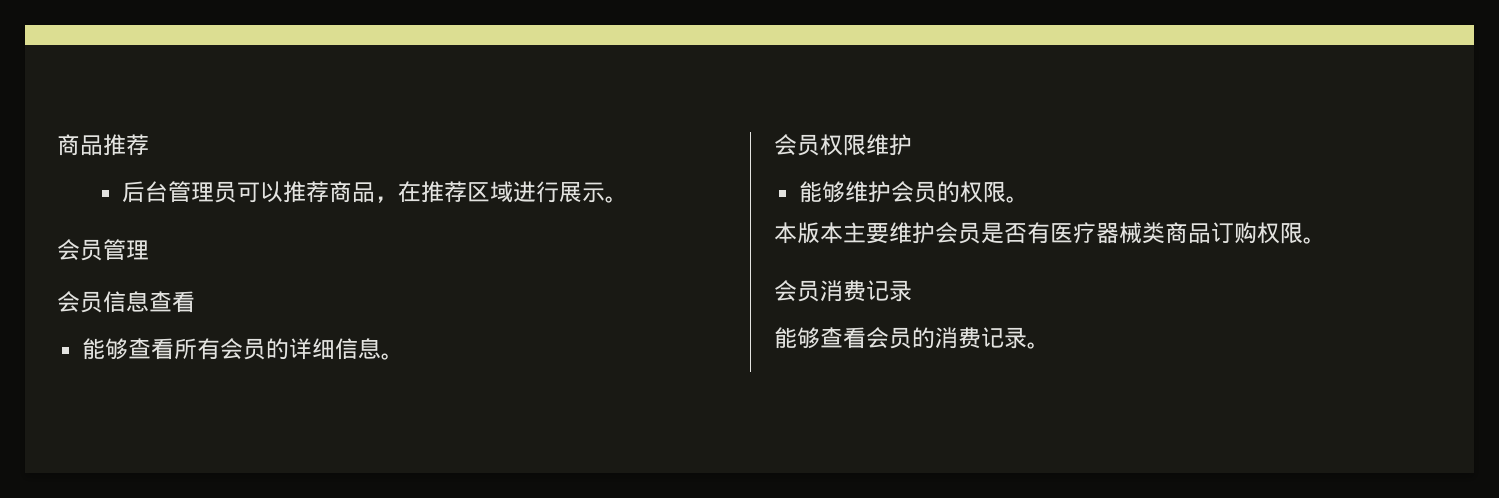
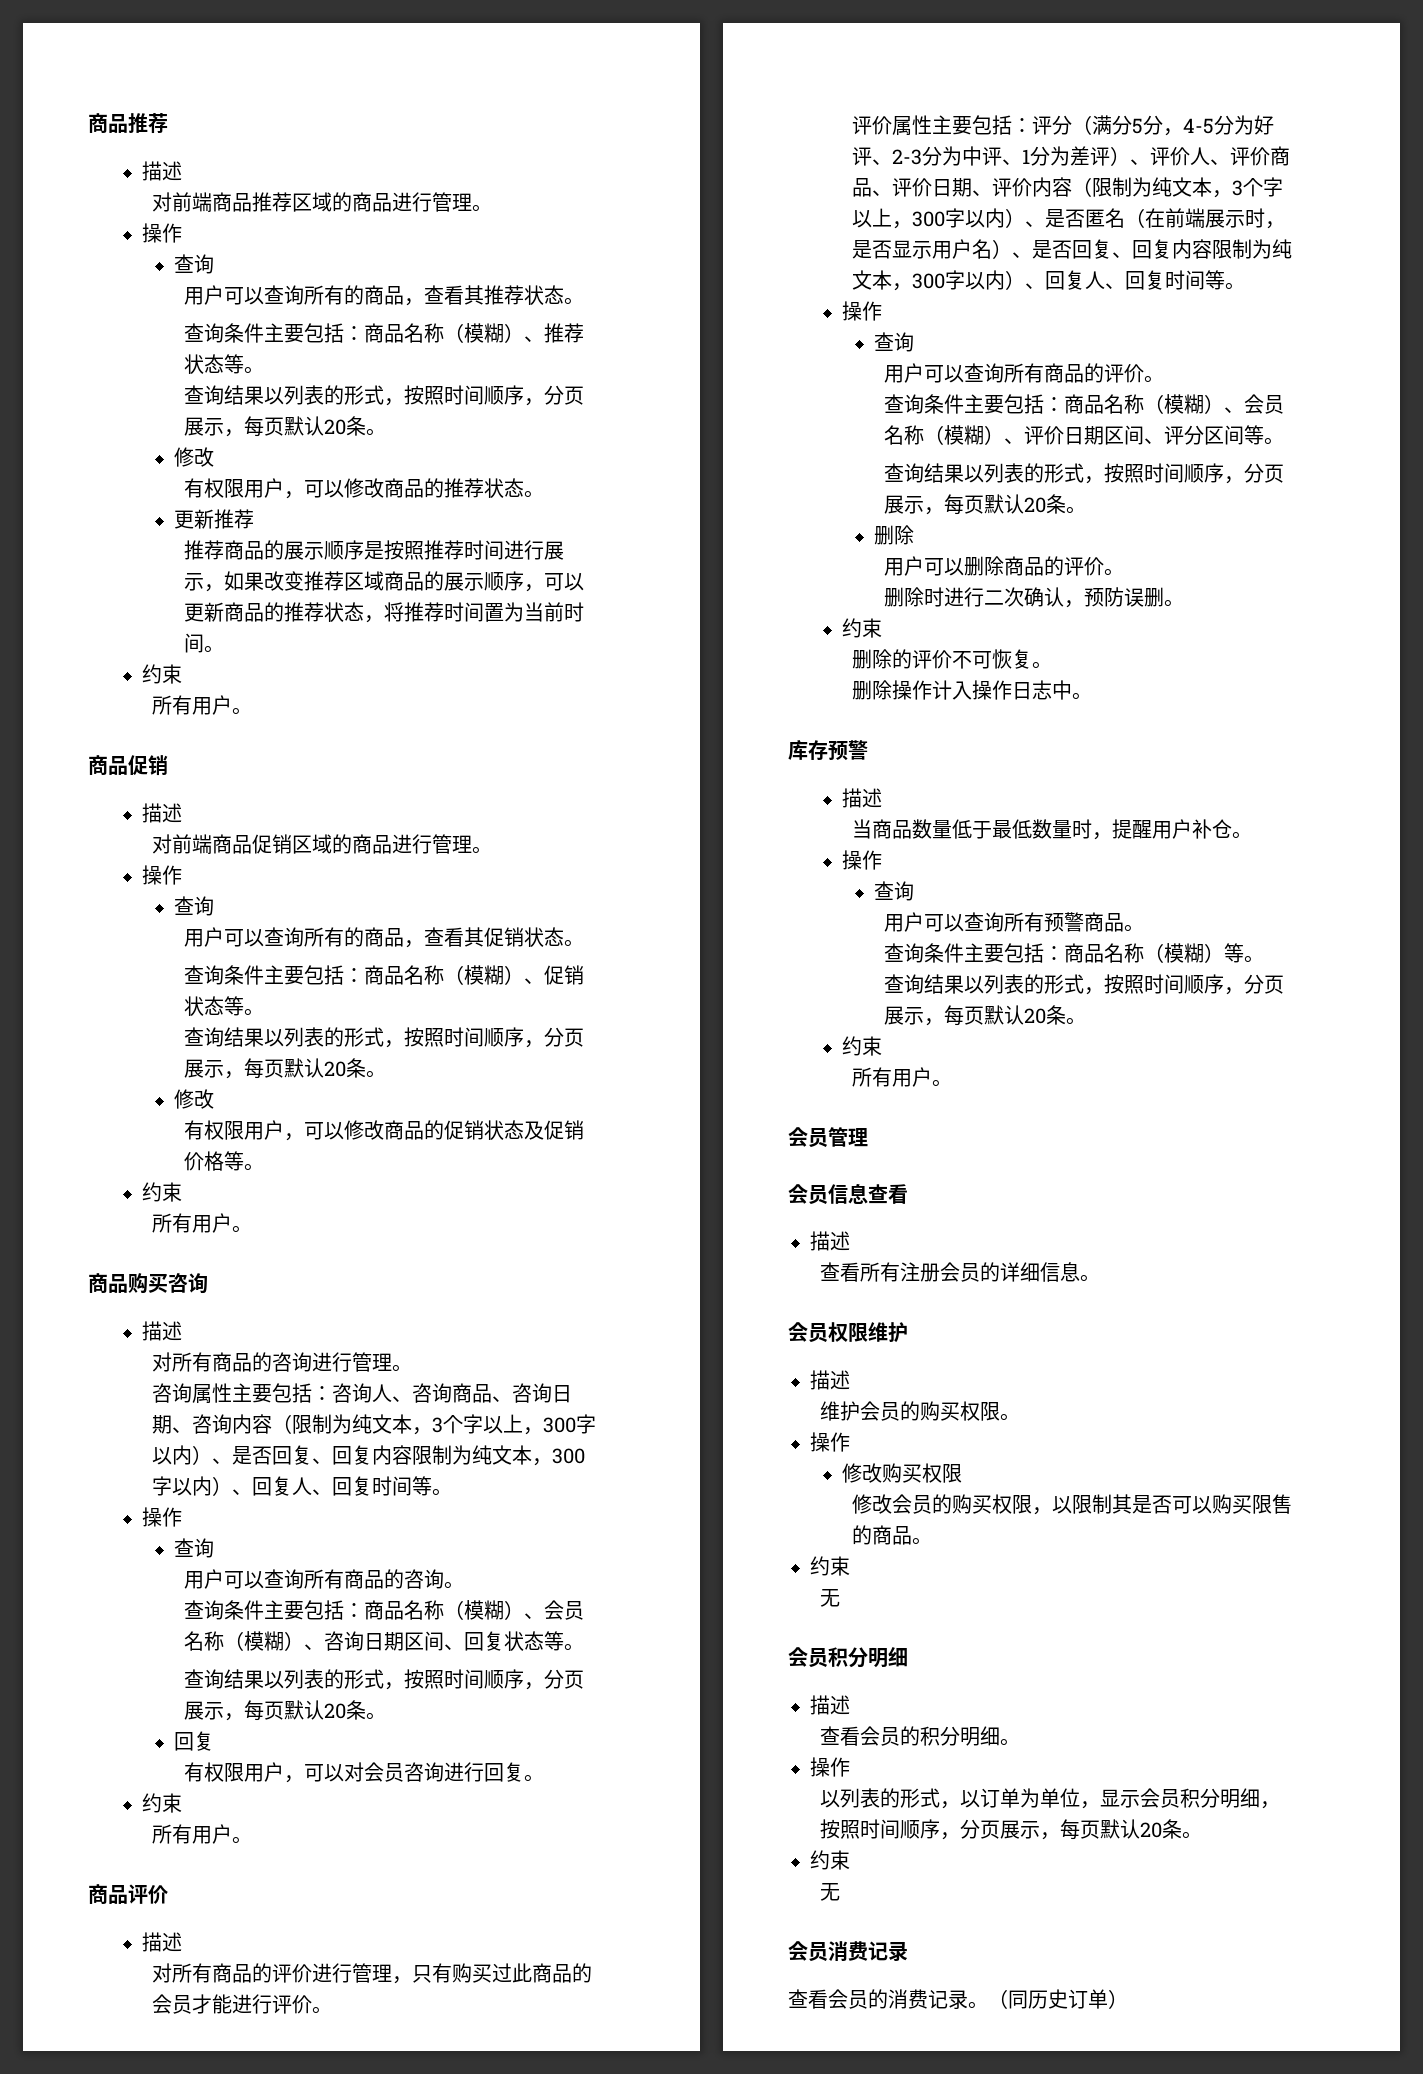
[122,181,606,203] 后台管理员可以推荐商品，在推荐区域进行展示 -> [141,161,182,181] [151,192,492,212] [141,223,182,243] [173,254,214,274] [183,285,584,306] [183,323,584,343] [183,354,264,374] [183,385,584,406] [183,416,386,437] [173,447,214,467] [183,478,544,499] [173,509,254,529] [183,540,564,560] [183,571,584,592] [183,602,584,623] [183,633,224,653] [141,664,182,684] [151,695,252,715] [88,755,168,776] [141,803,182,823] [151,834,492,854] [141,865,182,885] [173,896,214,916] [183,927,584,948] [183,965,584,985] [183,996,264,1016] [183,1027,584,1048] [183,1058,386,1079] [173,1089,214,1109] [183,1120,584,1141] [183,1151,264,1171] [141,1182,182,1202] [151,1213,252,1233] [88,1273,208,1294] [141,1321,182,1341] [151,1352,412,1372] [151,1383,572,1404] [151,1414,596,1435] [151,1445,585,1466] [151,1476,452,1496] [141,1507,182,1527] [173,1538,214,1558] [183,1569,464,1589] [183,1600,584,1620] [183,1631,584,1651] [183,1669,584,1690] [183,1700,386,1721] [173,1731,214,1751] [183,1762,544,1783] [141,1793,182,1813] [151,1824,252,1844] [88,1884,168,1904] [141,1932,182,1952] [151,1963,592,1984] [151,1994,332,2014] [851,115,1274,136] [851,146,1290,166] [851,177,1283,198] [851,208,1285,229] [851,239,1292,259] [851,270,1245,291] [841,301,882,321] [873,332,914,352] [883,363,1164,383] [883,394,1284,414] [883,425,1284,445] [883,463,1284,484] [883,494,1086,515] [873,525,914,545] [883,556,1124,576] [883,587,1184,608] [841,618,882,638] [851,649,1052,669] [851,680,1092,700] [788,740,868,761] [841,788,882,808] [851,819,1252,840] [841,850,882,870] [873,881,914,901] [883,912,1144,932] [883,943,1264,963] [883,974,1284,995] [883,1005,1086,1026] [841,1036,882,1056] [851,1067,932,1087] 描述 // 对前端商品推荐区域的商品进行管理。 // 操作 // 查询 // 用户可以查询所有的商品，查看其推荐状态。 // 查询条件主要包括：商品名称（模糊）、推荐状态等。 // 查询结果以列表的形式，按照时间顺序，分页展示，每页默认20条。 // 修改 // 有权限用户，可以修改商品的推荐状态。 // 更新推荐 // 推荐商品的展示顺序是按照推荐时间进行展示，如果改变推荐区域商品的展示顺序，可以更新商品的推荐状态，将推荐时间置为当前时间。 // 约束 // 所有用户。 // 商品促销 // 描述 // 对前端商品促销区域的商品进行管理。 // 操作 // 查询 // 用户可以查询所有的商品，查看其促销状态。 // 查询条件主要包括：商品名称（模糊）、促销状态等。 // 查询结果以列表的形式，按照时间顺序，分页展示，每页默认20条。 // 修改 // 有权限用户，可以修改商品的促销状态及促销价格等。 // 约束 // 所有用户。 // 商品购买咨询 // 描述 // 对所有商品的咨询进行管理。 // 咨询属性主要包括：咨询人、咨询商品、咨询日期、咨询内容（限制为纯文本，3个字以上，300字以内）、是否回复、回复内容限制为纯文本，300字以内）、回复人、回复时间等。 // 操作 // 查询 // 用户可以查询所有商品的咨询。 // 查询条件主要包括：商品名称（模糊）、会员名称（模糊）、咨询日期区间、回复状态等。 // 查询结果以列表的形式，按照时间顺序，分页展示，每页默认20条。 // 回复 // 有权限用户，可以对会员咨询进行回复。 // 约束 // 所有用户。 // 商品评价 // 描述 // 对所有商品的评价进行管理，只有购买过此商品的会员才能进行评价。 // 评价属性主要包括：评分（满分5分，4-5分为好评、2-3分为中评、1分为差评）、评价人、评价商品、评价日期、评价内容（限制为纯文本，3个字以上，300字以内）、是否匿名（在前端展示时，是否显示用户名）、是否回复、回复内容限制为纯文本，300字以内）、回复人、回复时间等。 // 操作 // 查询 // 用户可以查询所有商品的评价。 // 查询条件主要包括：商品名称（模糊）、会员名称（模糊）、评价日期区间、评分区间等。 // 查询结果以列表的形式，按照时间顺序，分页展示，每页默认20条。 // 删除 // 用户可以删除商品的评价。 // 删除时进行二次确认，预防误删。 // 约束 // 删除的评价不可恢复。 // 删除操作计入操作日志中。 // 库存预警 // 描述 // 当商品数量低于最低数量时，提醒用户补仓。 // 操作 // 查询 // 用户可以查询所有预警商品。 // 查询条件主要包括：商品名称（模糊）等。 // 查询结果以列表的形式，按照时间顺序，分页展示，每页默认20条。 // 约束 // 所有用户
[82,338,129,360] 能够 -> [810,1231,850,1251] 描述 //
(221, 349) none -> [899,1262,940,1282] 注册
[799,181,846,203] 能够 -> [810,1370,850,1390] 描述 //
[960,181,1030,203] [774,222,1326,244] 权限。 // 本版本主要维护会员是否有医疗器械类商品订购权限。 -> [919,1401,1020,1421] [810,1432,850,1452] [841,1463,962,1483] [851,1494,1292,1515] [851,1525,932,1545] [810,1556,850,1576] [819,1589,840,1607] [788,1647,908,1668] [810,1695,850,1715] [819,1726,1020,1746] [810,1757,850,1777] [819,1788,1280,1809] [819,1819,1202,1840] [810,1850,850,1870] [819,1883,840,1901] 购买权限。 // 操作 // 修改购买权限 // 修改会员的购买权限，以限制其是否可以购买限售的商品。 // 约束 // 无 // 会员积分明细 // 描述 // 查看会员的积分明细。 // 操作 // 以列表的形式，以订单为单位，显示会员积分明细，按照时间顺序，分页展示，每页默认20条。 // 约束 // 无
[774,327,820,349] 能够 -> (908, 1951) none
(1050, 345) none -> [988,1989,1128,2009] （同历史订单）

